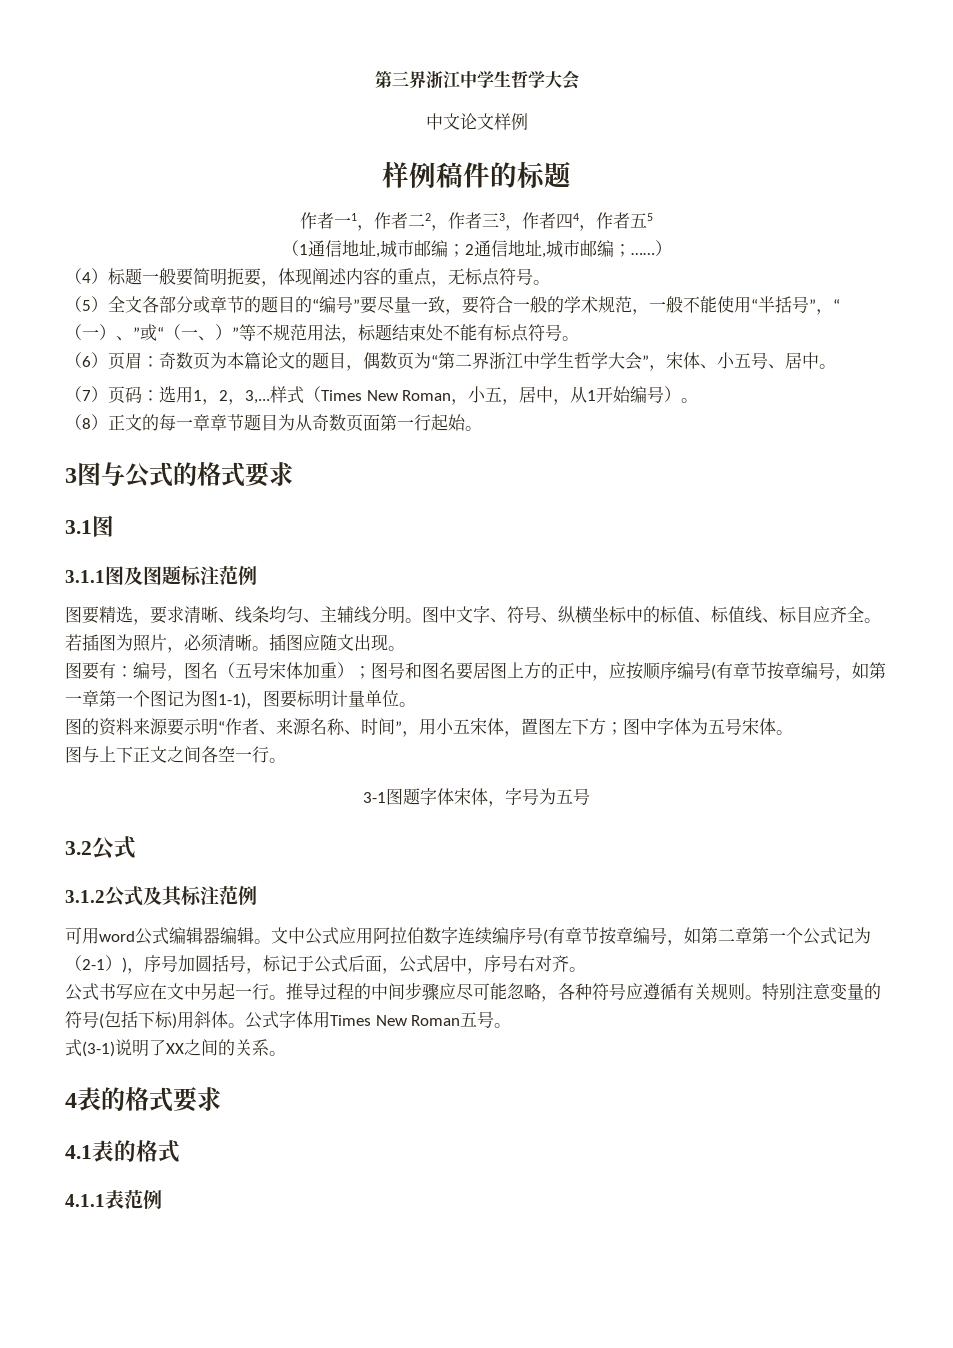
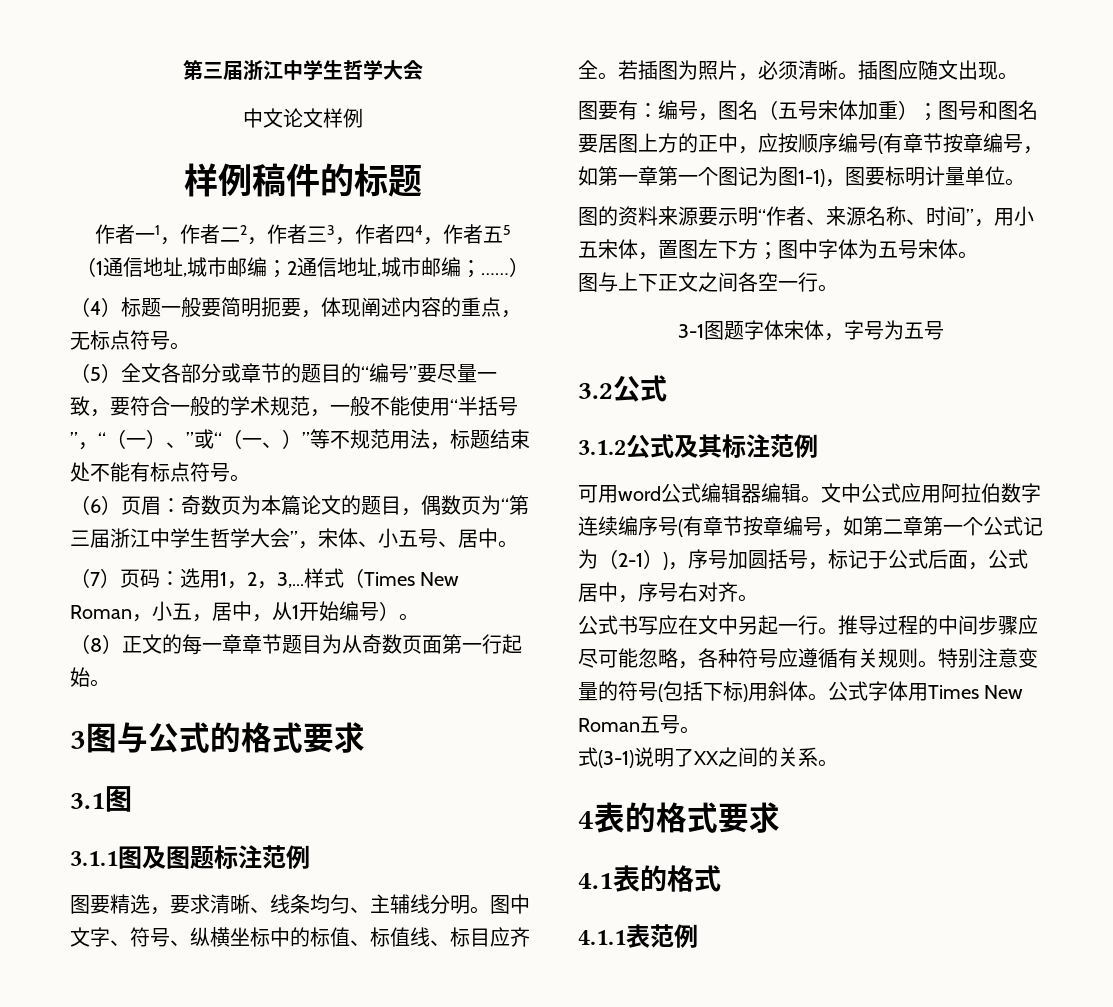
[374,70,426,88] 第三界 -> [182,60,243,80] 第三届
[455,352,489,369] 二界 -> [70,529,110,548] 三届

